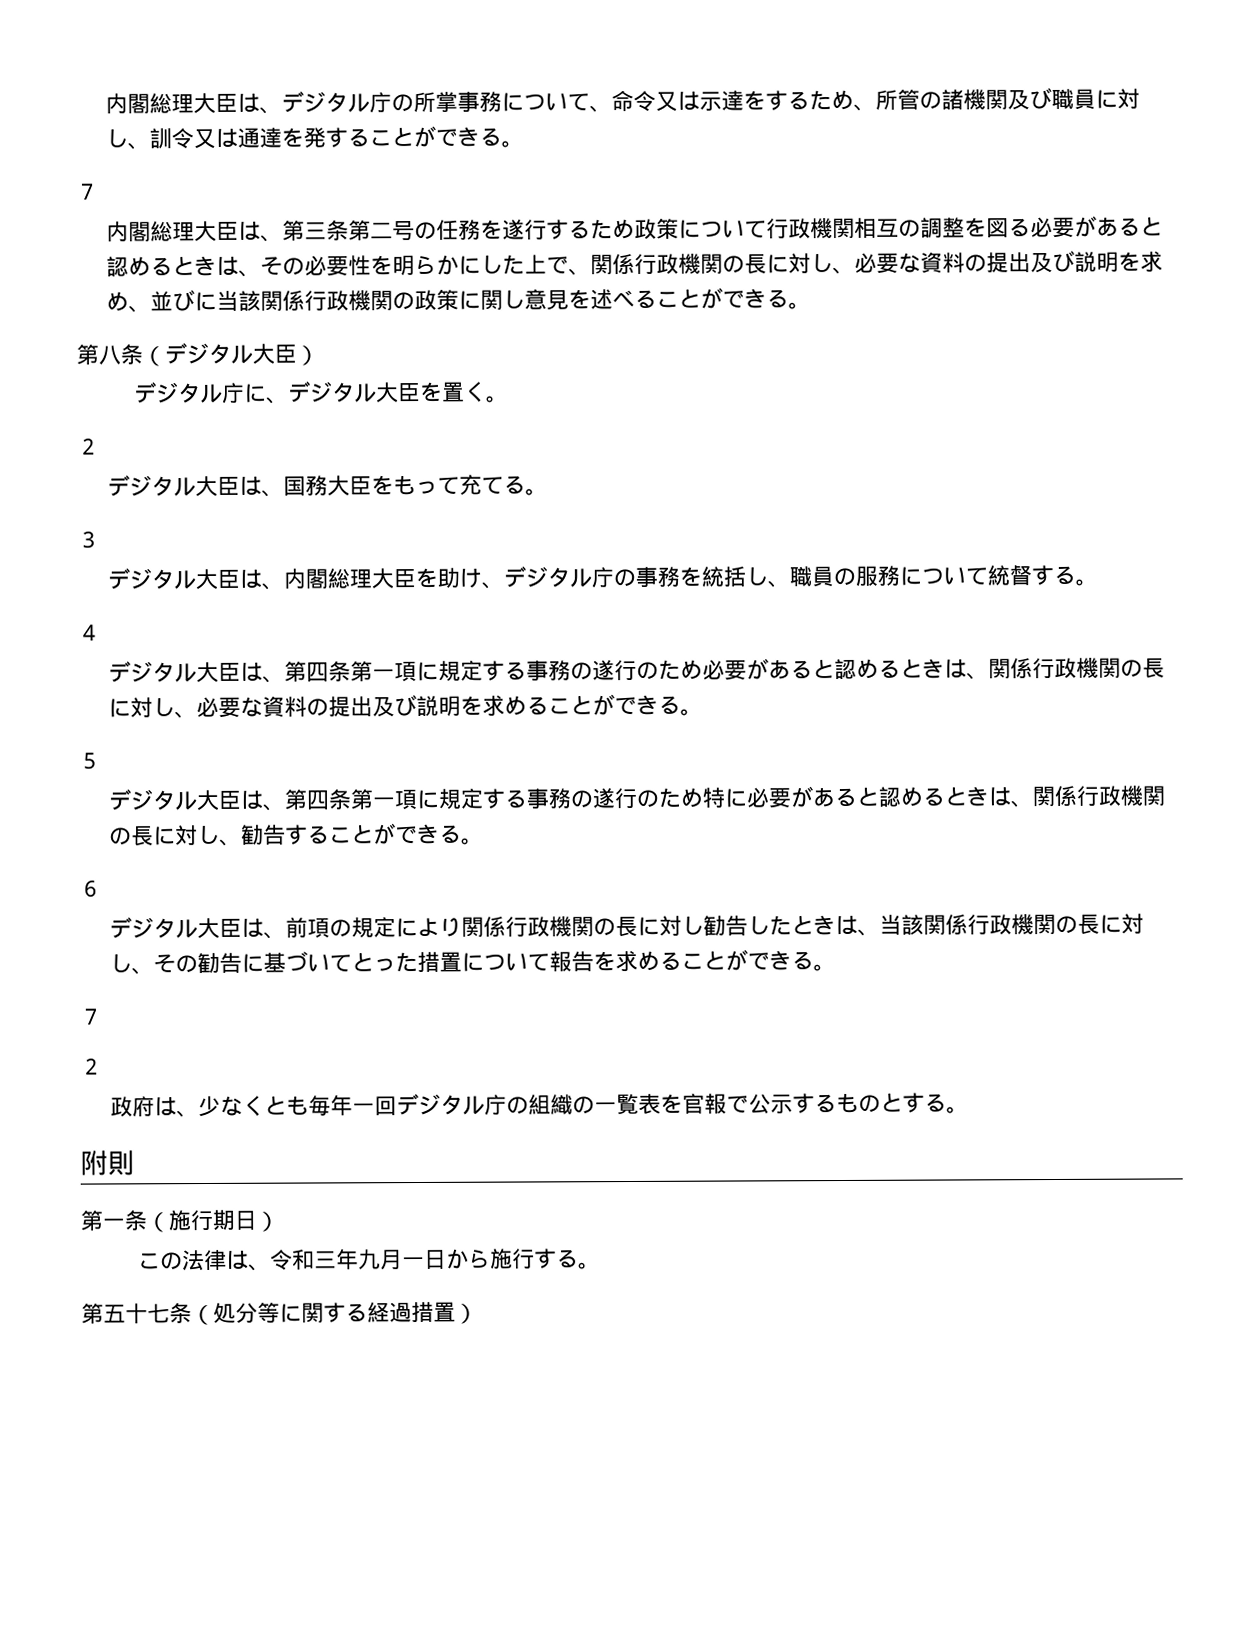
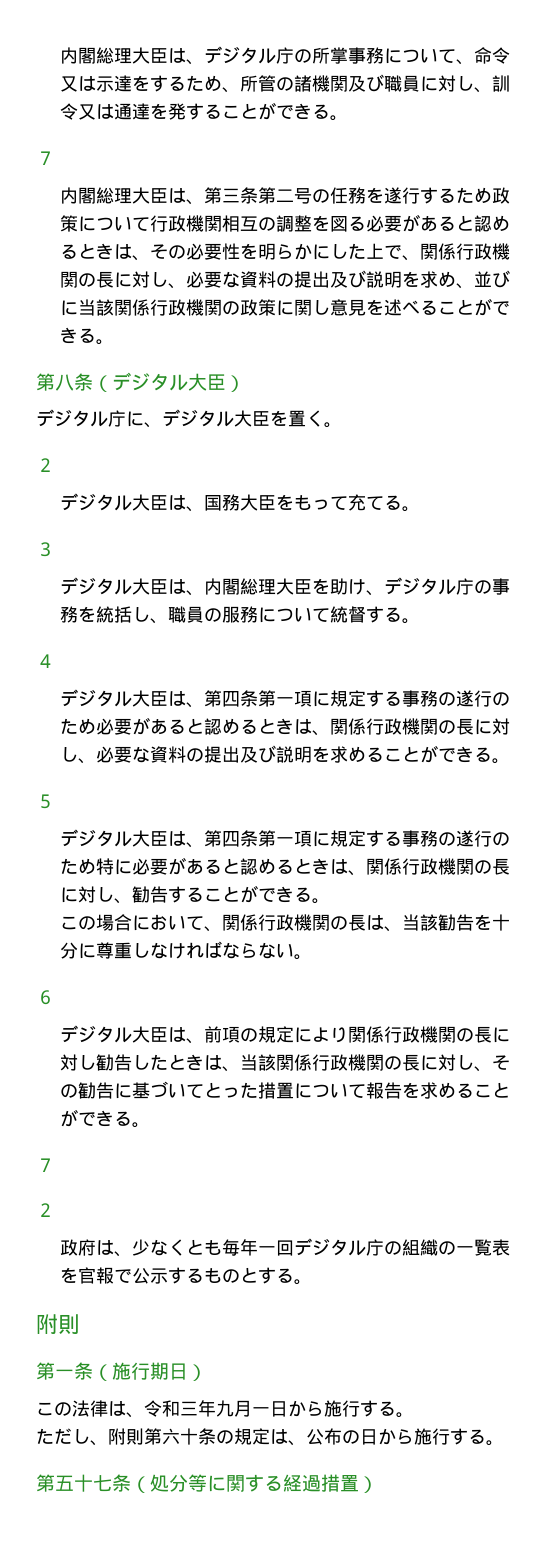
(485, 841) none -> [59,914,510,932] [59,941,312,960] // この場合において、関係行政機関の長は、当該勧告を十分に尊重しなければならない。
(601, 1266) none -> [36,1428,504,1446] // ただし、附則第六十条の規定は、公布の日から施行する。

